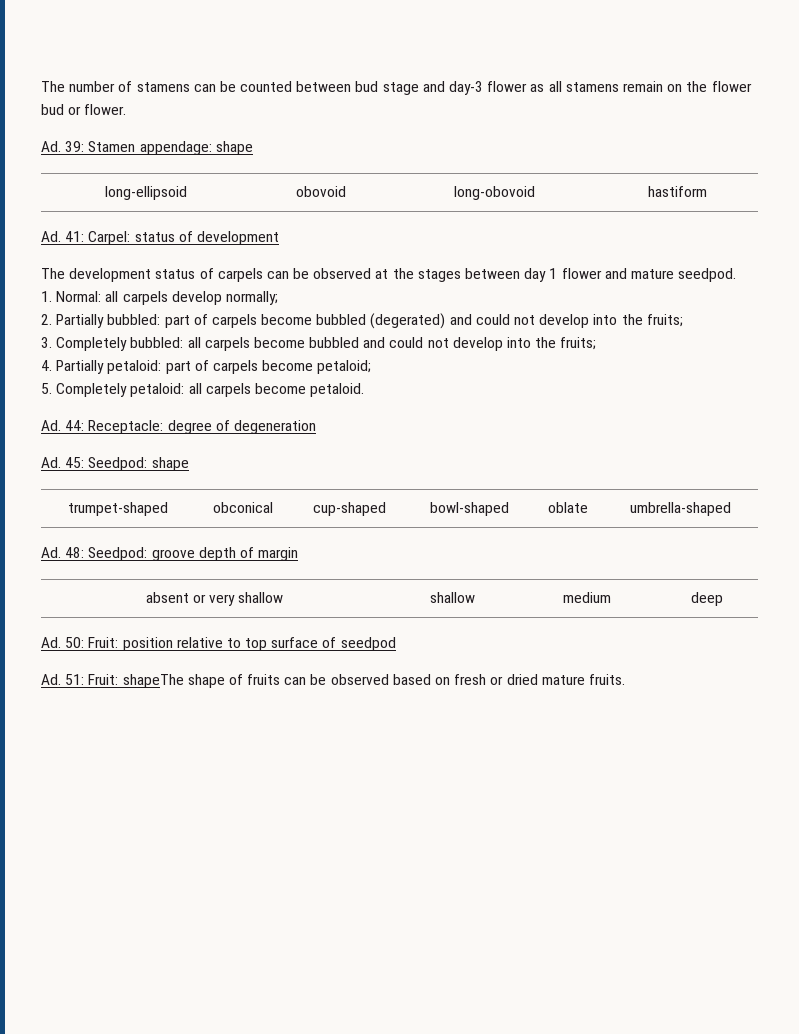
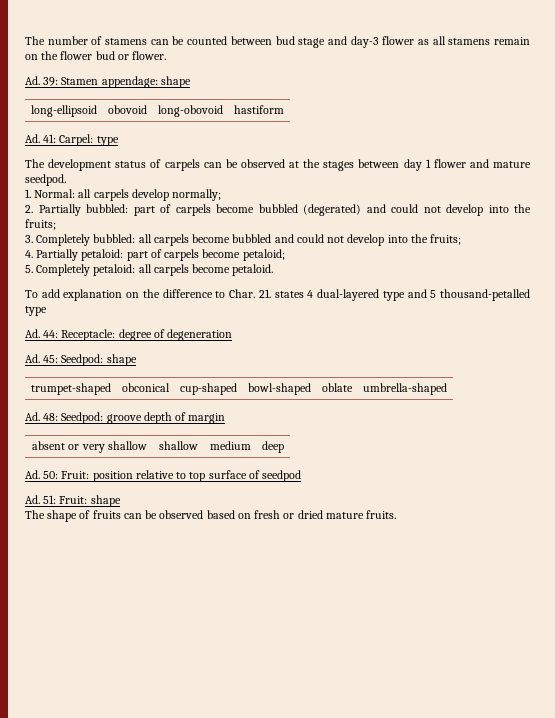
[134,231,279,245] status of development -> [96,136,119,146] type
(365, 390) none -> [25,289,530,301] [25,306,47,316] // To add explanation on the difference to Char. 21. states 4 dual-layered type and 5 thousand-petalled type
[122,674,184,688] shapeThe -> [90,495,121,507] [25,510,45,519] shape // The

